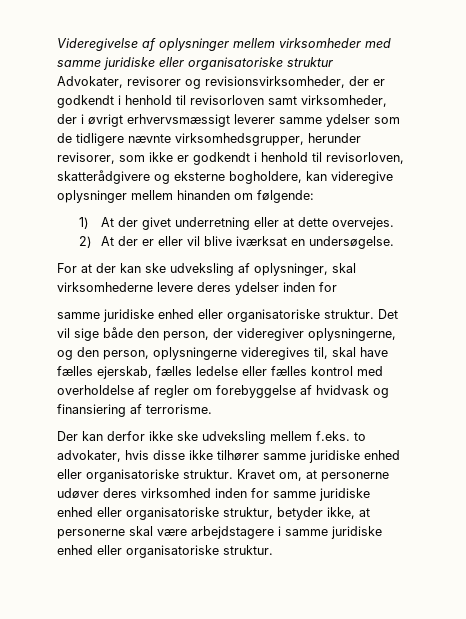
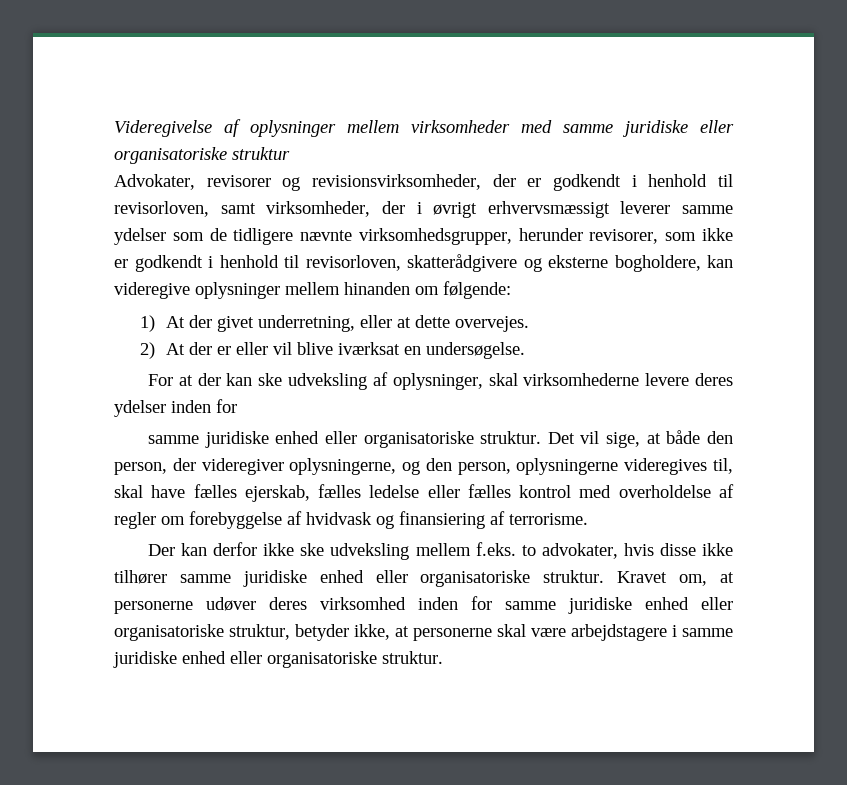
[190,95,264,105] revisorloven -> [114,201,209,217] revisorloven,
[174,217,250,230] underretning -> [257,315,355,332] underretning,
[74,328,99,341] sige -> [606,432,661,448] sige, at

